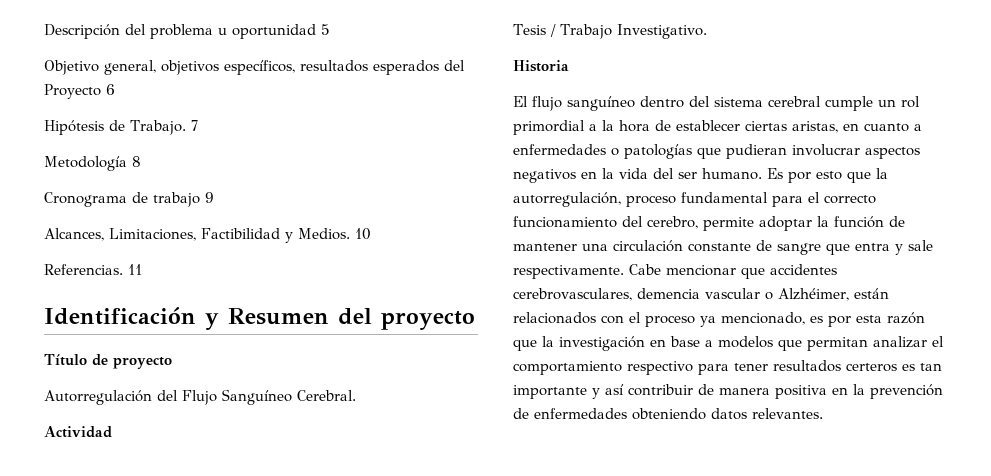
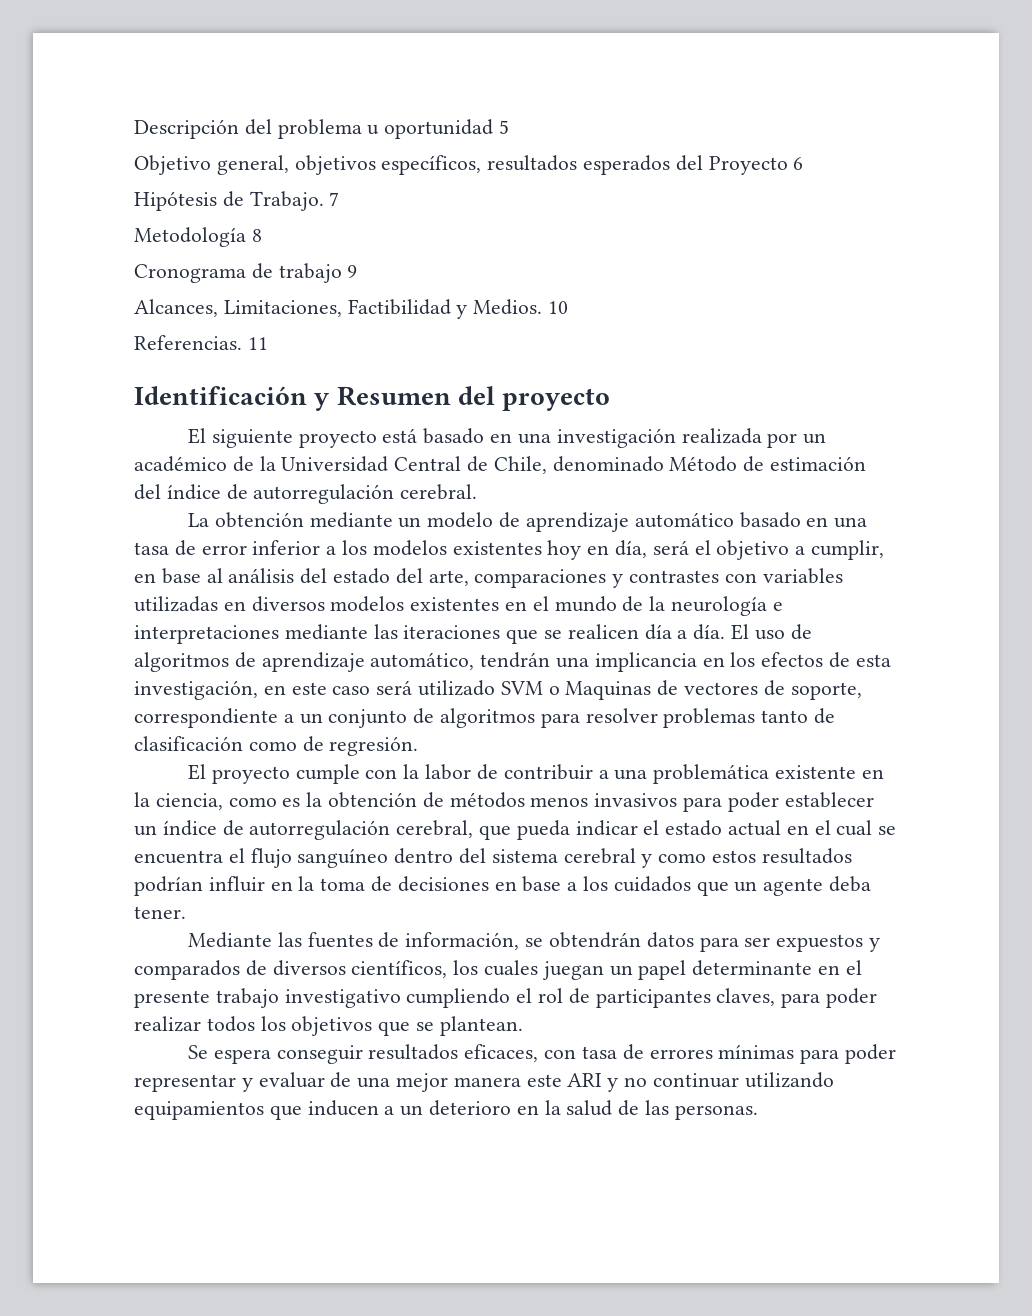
[44,354,172,369] [44,389,356,405] [44,426,112,438] [513,24,707,39] [513,60,569,72] [513,96,528,107] Título de proyecto // Autorregulación del Flujo Sanguíneo Cerebral. // Actividad // Tesis / Trabajo Investigativo. // Historia // El -> [188,428,827,448] [134,456,867,474] [134,484,478,504] [188,512,868,532] [134,540,885,560] [134,568,843,588] [134,596,783,616] [134,624,812,644] [134,652,891,672] [134,680,862,700] [134,708,836,728] [134,736,419,756] [188,764,884,784] [134,792,874,812] [134,820,897,840] [134,848,245,864] El siguiente proyecto está basado en una investigación realizada por un académico de la Universidad Central de Chile, denominado Método de estimación del índice de autorregulación cerebral. // La obtención mediante un modelo de aprendizaje automático basado en una tasa de error inferior a los modelos existentes hoy en día, será el objetivo a cumplir, en base al análisis del estado del arte, comparaciones y contrastes con variables utilizadas en diversos modelos existentes en el mundo de la neurología e interpretaciones mediante las iteraciones que se realicen día a día. El uso de algoritmos de aprendizaje automático, tendrán una implicancia en los efectos de esta investigación, en este caso será utilizado SVM o Maquinas de vectores de soporte, correspondiente a un conjunto de algoritmos para resolver problemas tanto de clasificación como de regresión. // El proyecto cumple con la labor de contribuir a una problemática existente en la ciencia, como es la obtención de métodos menos invasivos para poder establecer un índice de autorregulación cerebral, que pueda indicar el estado actual en el cual se encuentra el
[825,96,920,111] [513,120,922,135] [513,144,920,159] [513,168,888,183] [513,192,876,207] [513,216,905,231] [513,240,933,255] [513,264,837,279] [513,288,889,301] [513,312,925,327] [513,336,944,351] [513,360,942,375] [513,384,943,399] [513,408,823,420] cumple un rol primordial a la hora de establecer ciertas aristas, en cuanto a enfermedades o patologías que pudieran involucrar aspectos negativos en la vida del ser humano. Es por esto que la autorregulación, proceso fundamental para el correcto funcionamiento del cerebro, permite adoptar la función de mantener una circulación constante de sangre que entra y sale respectivamente. Cabe mencionar que accidentes cerebrovasculares, demencia vascular o Alzhéimer, están relacionados con el proceso ya mencionado, es por esta razón que la investigación en base a modelos que permitan analizar el comportamiento respectivo para tener resultados certeros es tan importante y así contribuir de manera positiva en la prevención de enfermedades obteniendo datos relevantes. -> [641,848,852,868] [134,876,872,896] [134,906,186,919] [188,932,880,952] [134,960,862,980] [134,988,878,1008] [134,1016,523,1036] [188,1044,896,1064] [134,1072,834,1092] [134,1100,758,1120] y como estos resultados podrían influir en la toma de decisiones en base a los cuidados que un agente deba tener. // Mediante las fuentes de información, se obtendrán datos para ser expuestos y comparados de diversos científicos, los cuales juegan un papel determinante en el presente trabajo investigativo cumpliendo el rol de participantes claves, para poder realizar todos los objetivos que se plantean. // Se espera conseguir resultados eficaces, con tasa de errores mínimas para poder representar y evaluar de una mejor manera este ARI y no continuar utilizando equipamientos que inducen a un deterioro en la salud de las personas.

